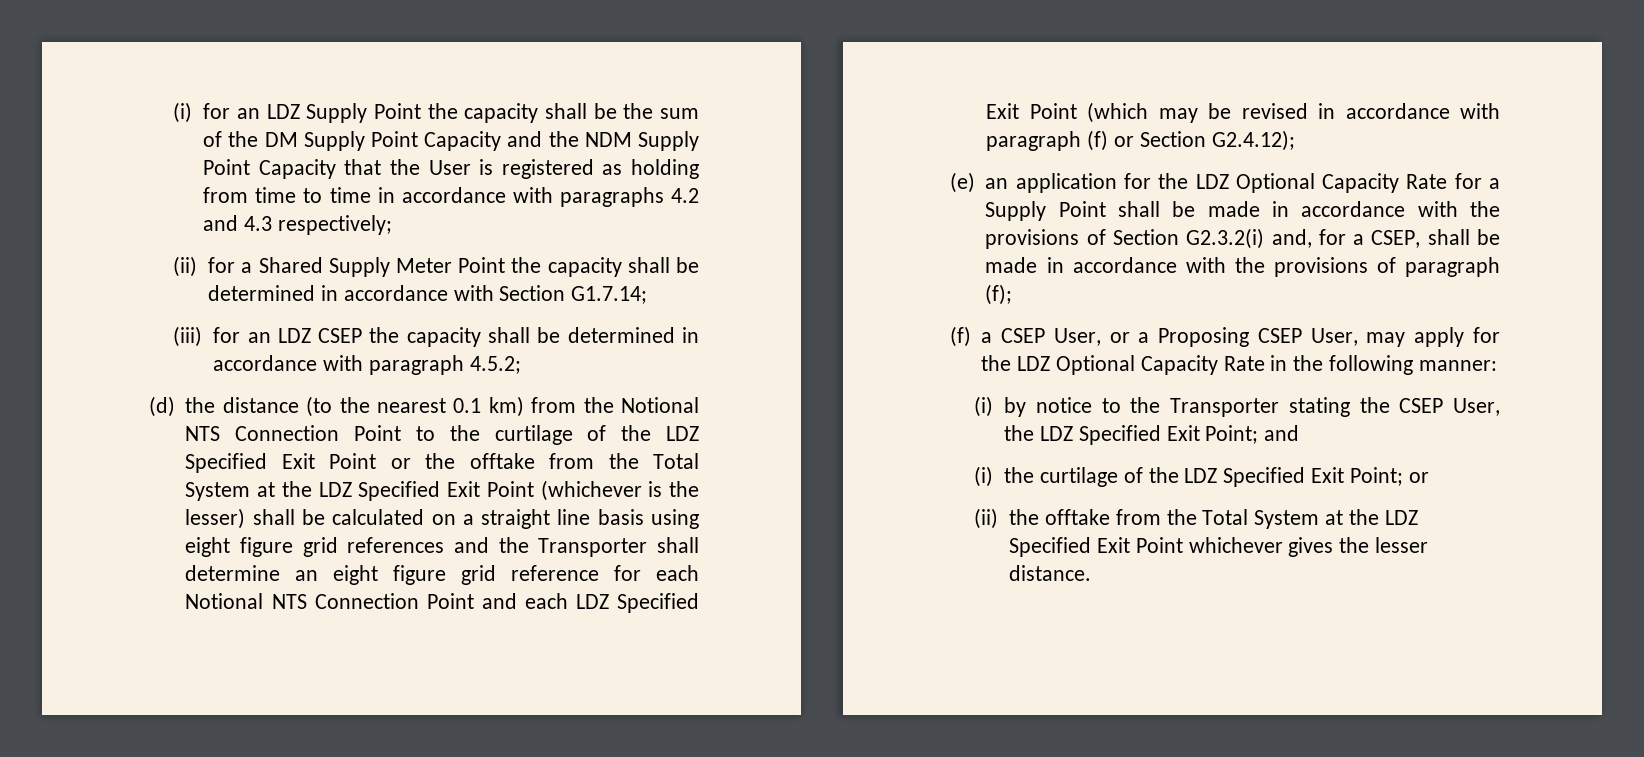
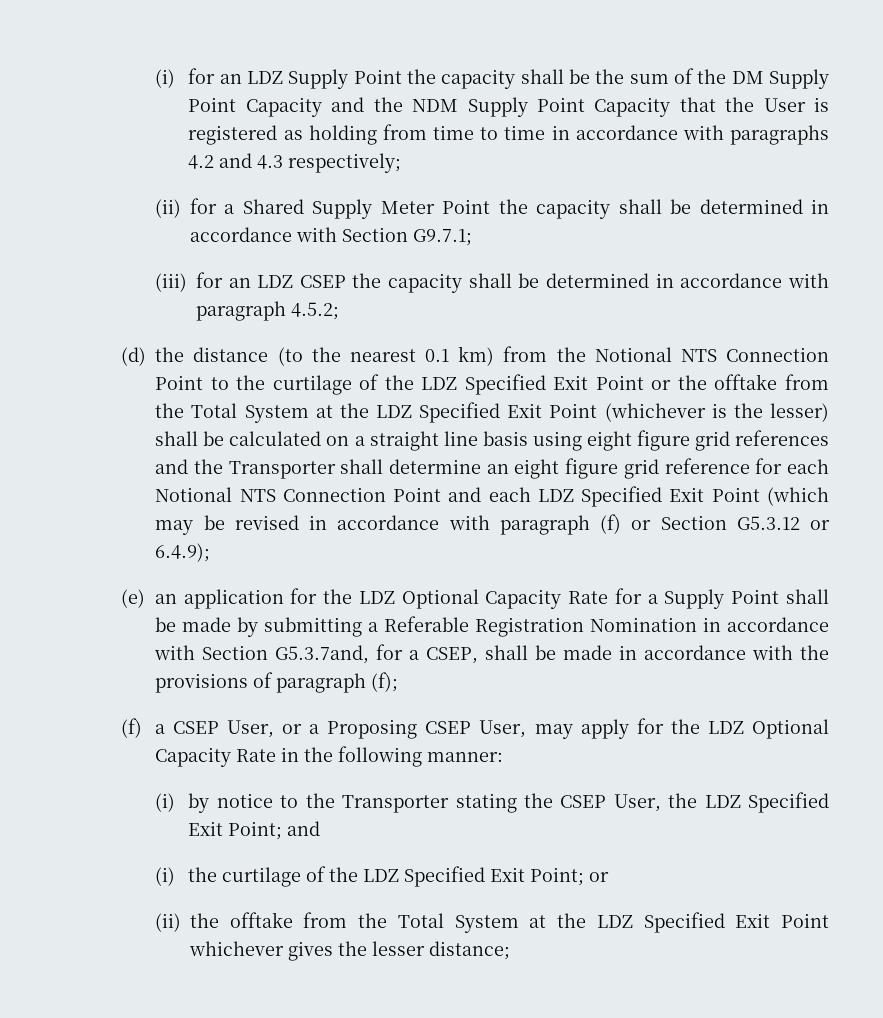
[571,286,648,304] G1.7.14; -> [412,229,472,246] G9.7.1;
[1211,130,1295,151] G2.4.12); -> [736,516,830,530] [155,543,211,562] G5.3.12 or 6.4.9);
[1272,201,1500,217] [985,228,1312,249] in accordance with the provisions of Section G2.3.2(i) and, -> [236,616,829,637] [153,645,369,664] by submitting a Referable Registration Nomination in accordance with Section G5.3.7and,
[1009,565,1092,581] distance. -> [428,941,510,960] distance;

